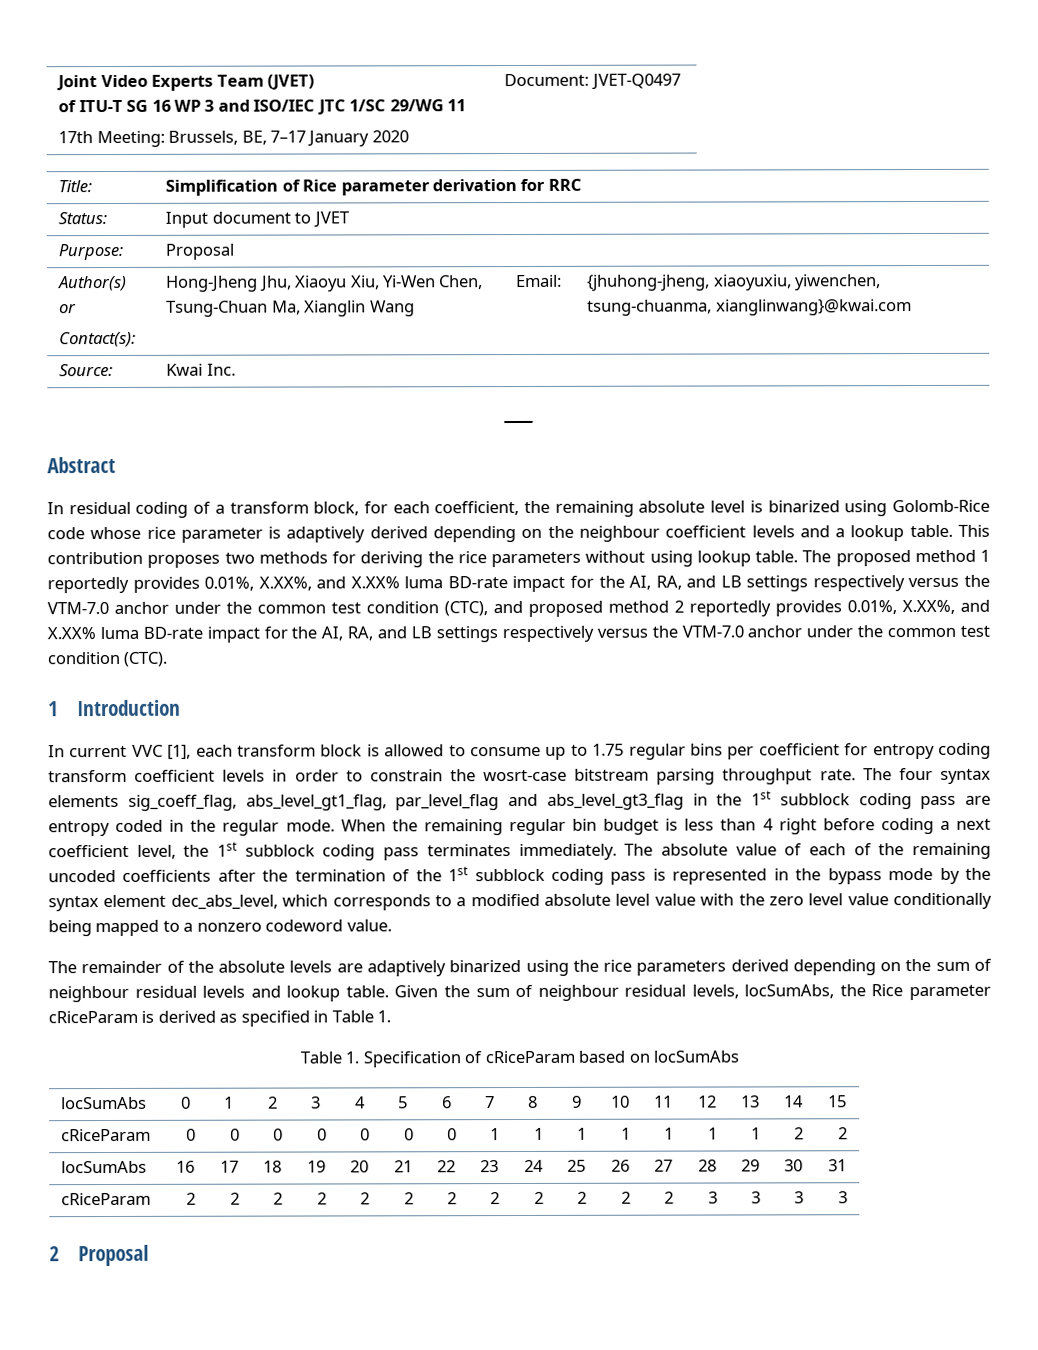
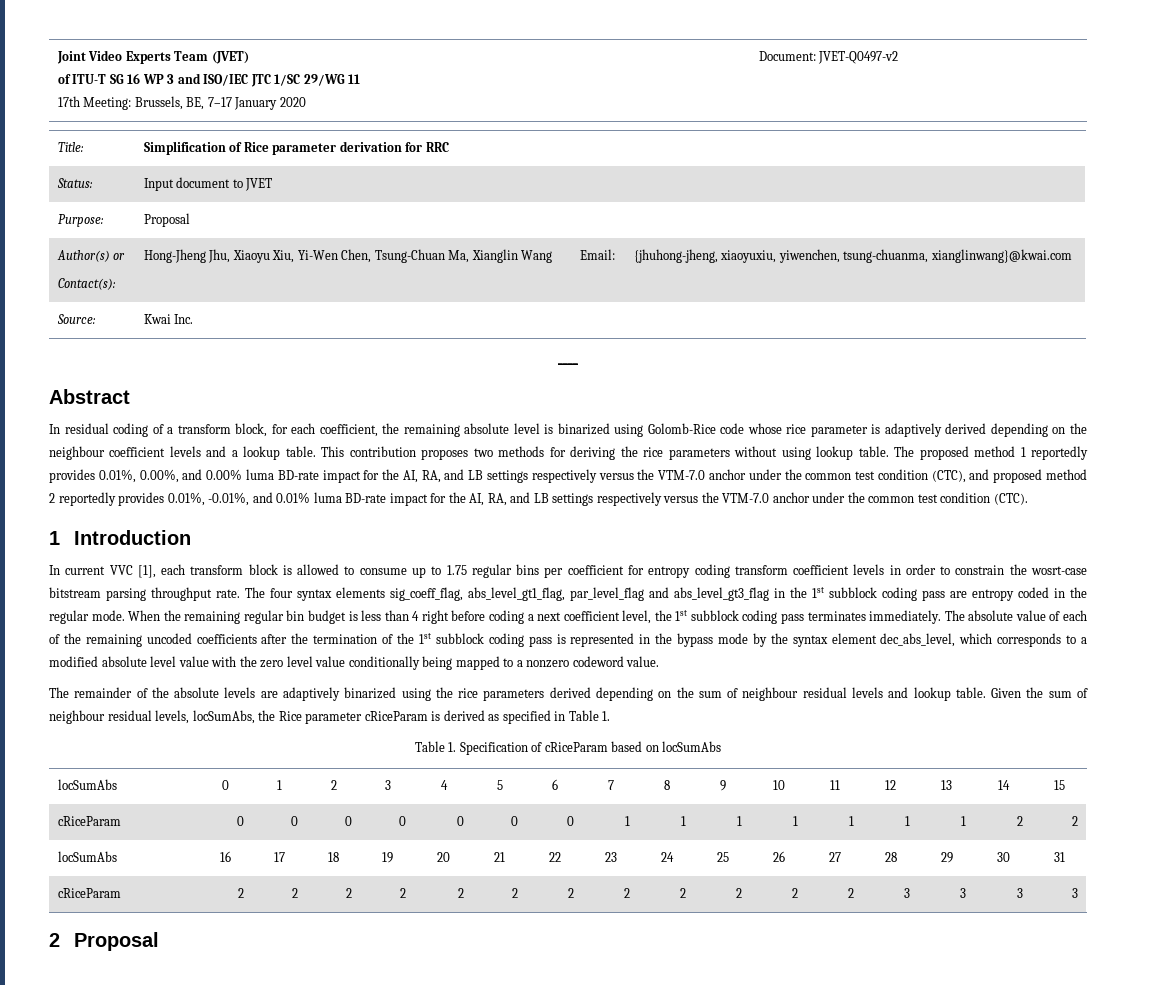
[590,73,681,90] JVET-Q0497 -> [818,51,899,64] JVET-Q0497-v2
[258,576,400,591] X.XX%, and X.XX% -> [139,469,243,483] 0.00%, and 0.00%
[902,599,990,615] [47,627,96,640] X.XX%, and X.XX% -> [208,492,311,506] -0.01%, and 0.01%

